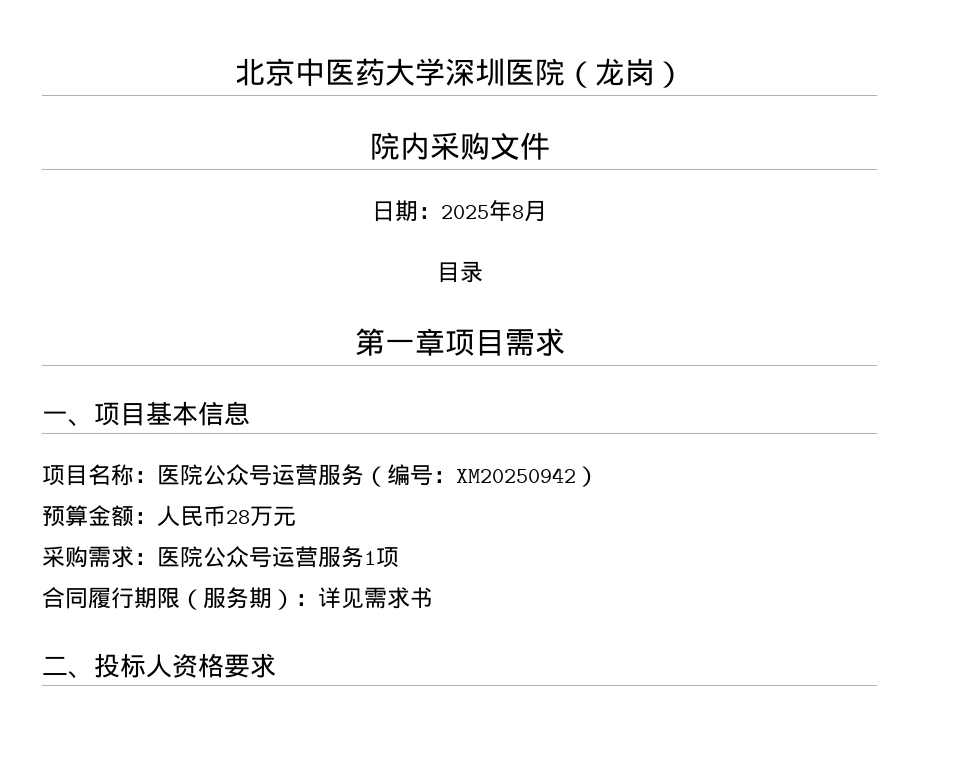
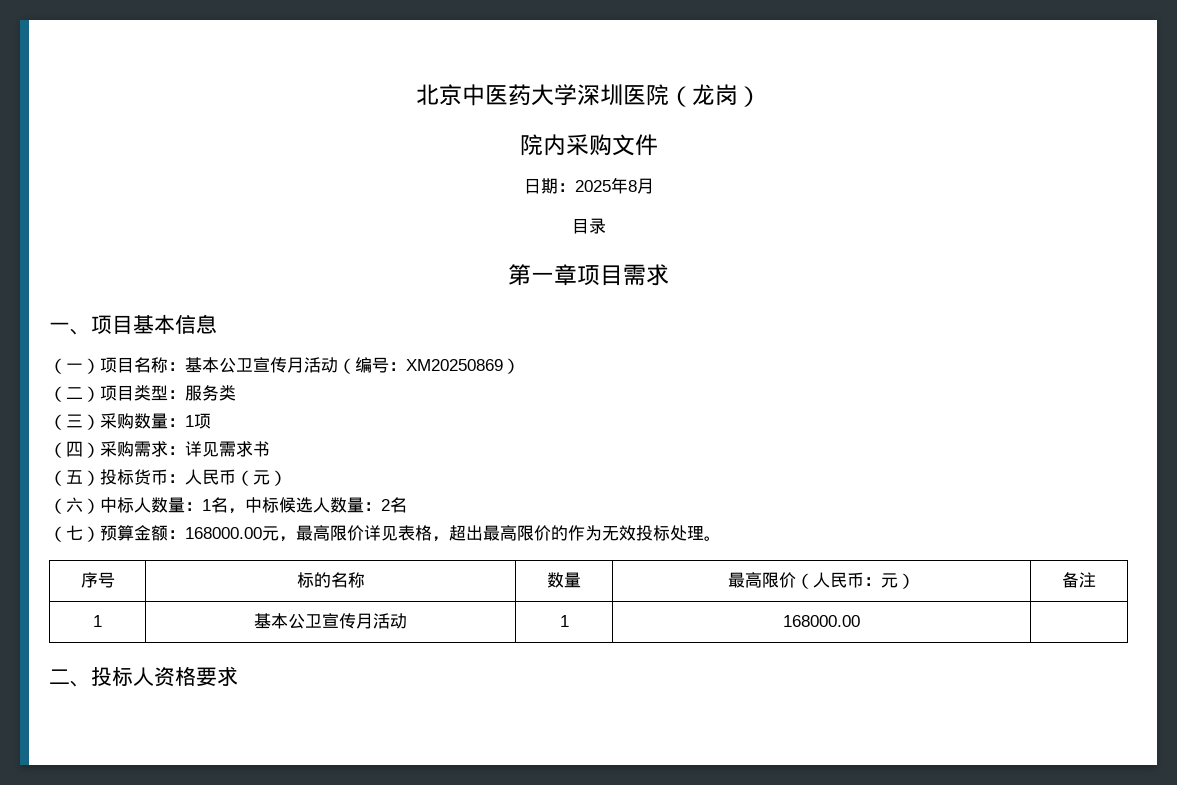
(250, 413) none -> [49,358,100,374] （一）
[157,464,364,486] 医院公众号运营服务 -> [185,357,338,373] 基本公卫宣传月活动
[456,466,599,487] [42,505,296,527] [42,546,399,568] [42,587,433,610] XM20250942） // 预算金额：人民币28万元 // 采购需求：医院公众号运营服务1项 // 合同履行期限（服务期）：详见需求书 -> [406,358,520,374] [49,385,236,402] [49,413,211,430] [49,441,270,458] [49,469,287,486] [49,497,407,514] [49,525,721,542] [80,572,115,588] [296,572,365,588] [547,572,581,588] [728,572,915,589] [1062,572,1096,588] [93,615,102,627] [254,613,407,629] [559,615,569,627] [783,615,860,627] XM20250869） // （二）项目类型：服务类 // （三）采购数量：1项 // （四）采购需求：详见需求书 // （五）投标货币：人民币（元） // （六）中标人数量：1名，中标候选人数量：2名 // （七）预算金额：168000.00元，最高限价详见表格，超出最高限价的作为无效投标处理。 // 序号 | 标的名称 | 数量 | 最高限价（人民币：元） | 备注 // 1 | 基本公卫宣传月活动 | 1 | 168000.00 |

